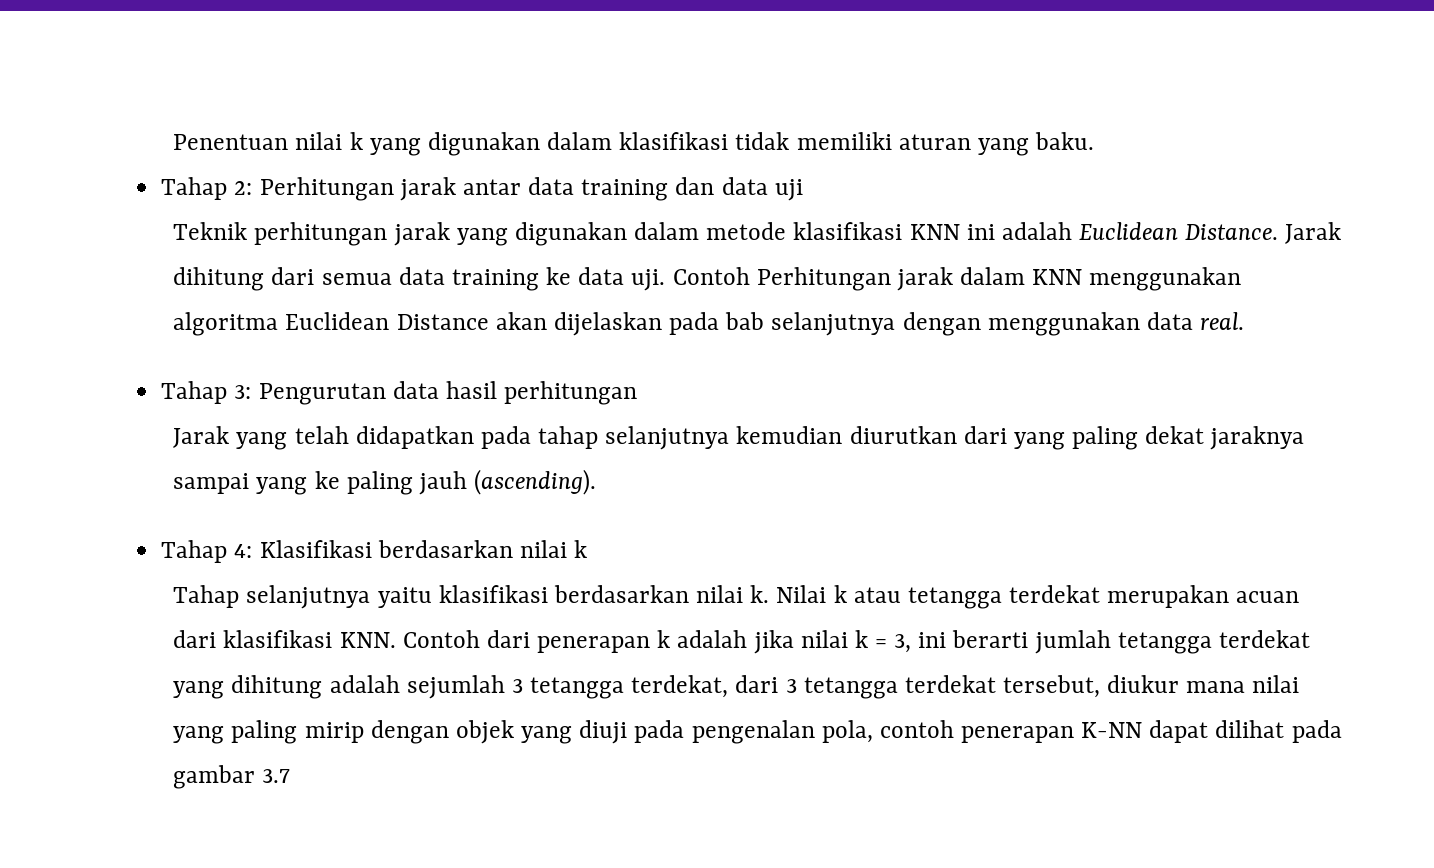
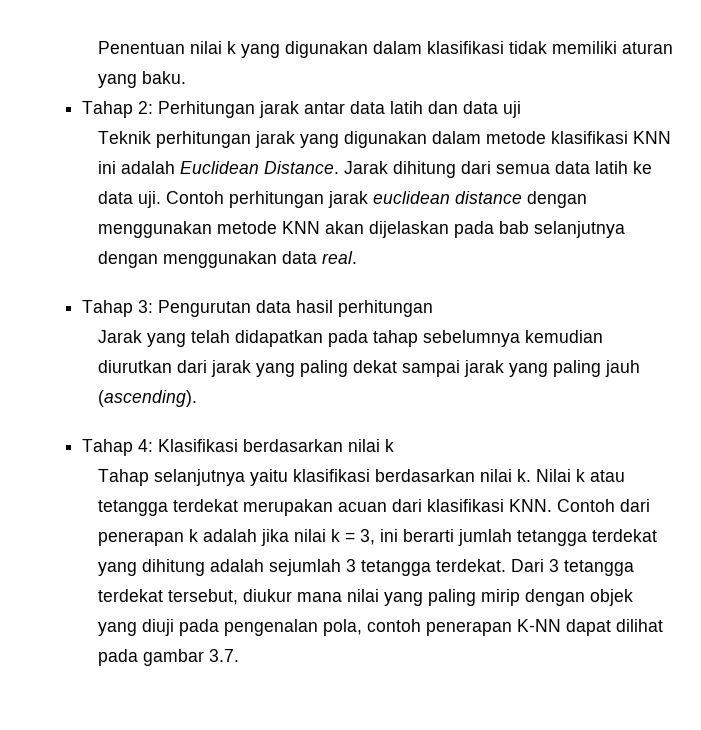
[581,179,669,201] training -> [389,101,423,114] latih
[451,269,539,291] training -> [594,161,628,174] latih
[756,267,1242,291] [173,312,489,336] Perhitungan jarak dalam KNN menggunakan algoritma Euclidean Distance -> [228,191,587,208] [97,221,320,238] perhitungan jarak euclidean distance dengan menggunakan metode KNN
[605,426,730,450] selanjutnya -> [422,330,520,347] sebelumnya
(1007, 435) none -> [210,360,251,377] jarak
[1210,426,1305,450] [173,471,340,495] jaraknya sampai yang ke -> [401,360,548,377] sampai jarak yang
[631,675,779,698] terdekat, dari -> [435,559,544,572] terdekat. Dari
[262,769,291,783] 3.7 -> [208,649,239,662] 3.7.

